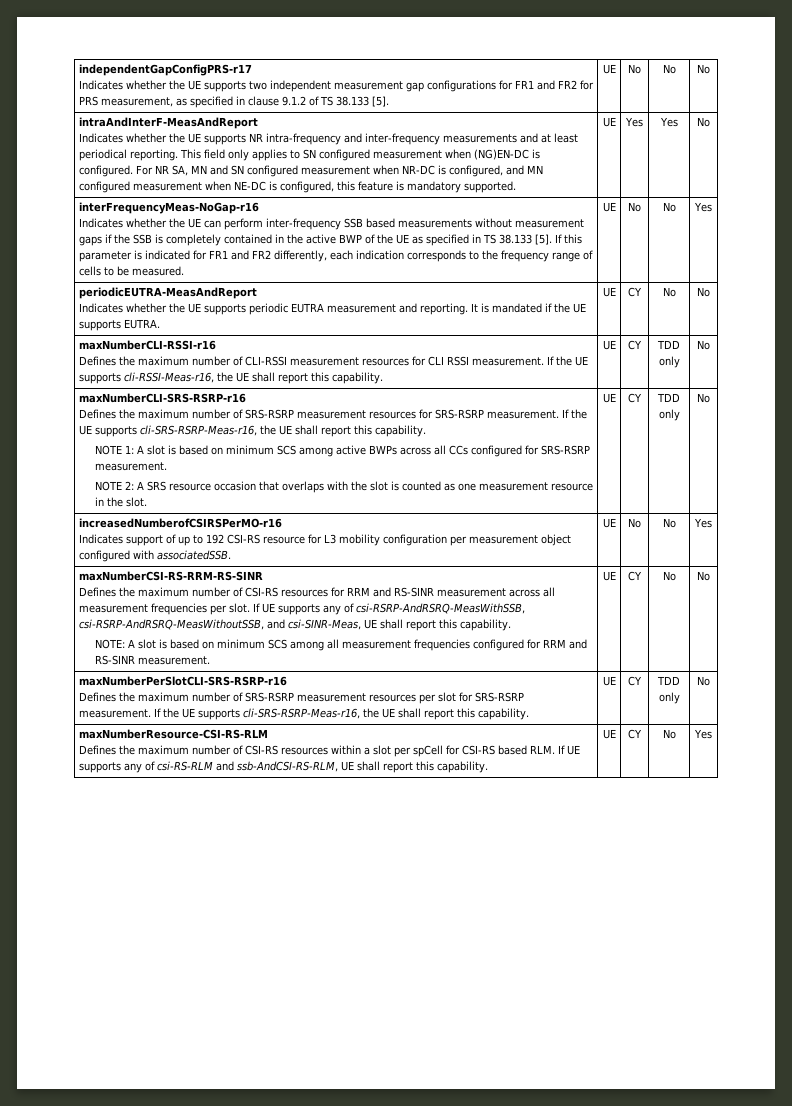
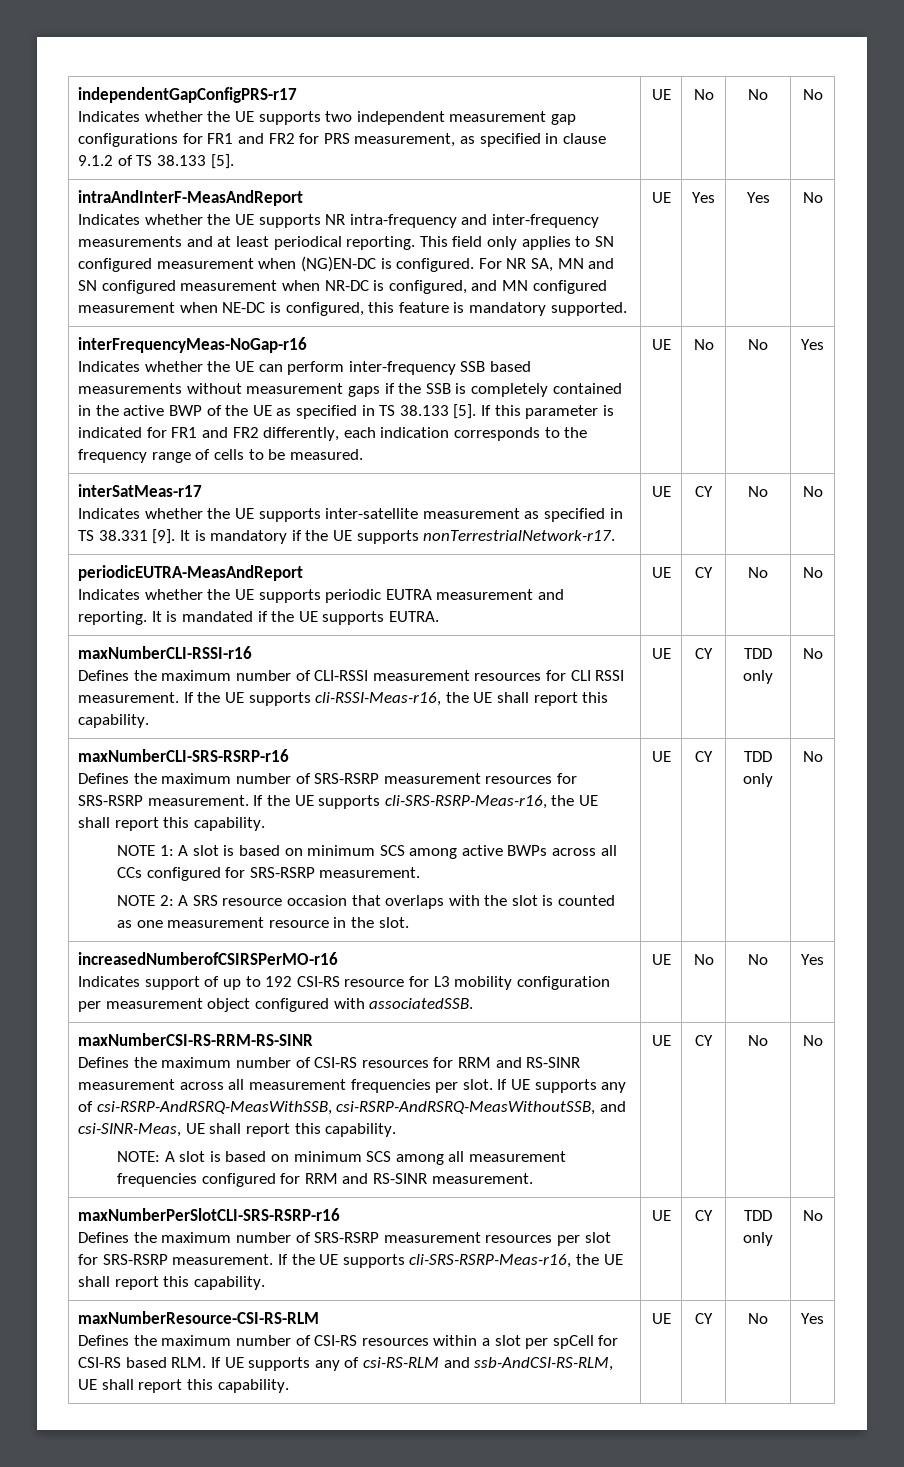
(713, 207) none -> [78,484,203,497] [78,508,623,522] [78,529,616,544] [651,486,671,497] [695,486,713,497] [748,486,768,497] [802,486,823,497] // interSatMeas-r17 // Indicates whether the UE supports inter-satellite measurement as specified in TS 38.331 [9]. It is mandatory if the UE supports nonTerrestrialNetwork-r17. | UE | CY | No | No

